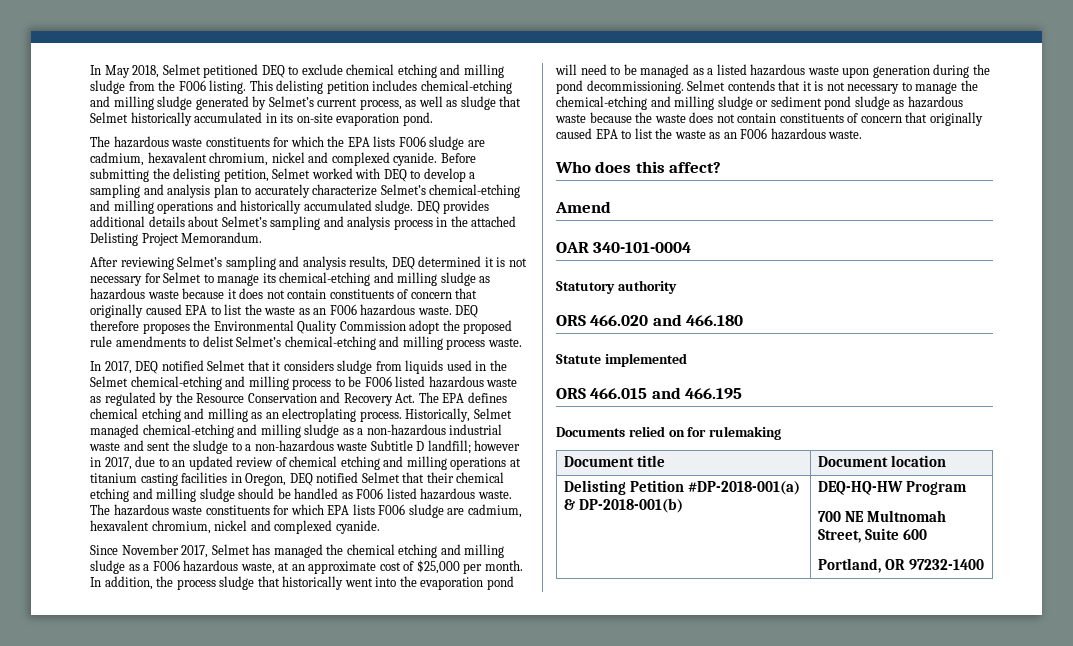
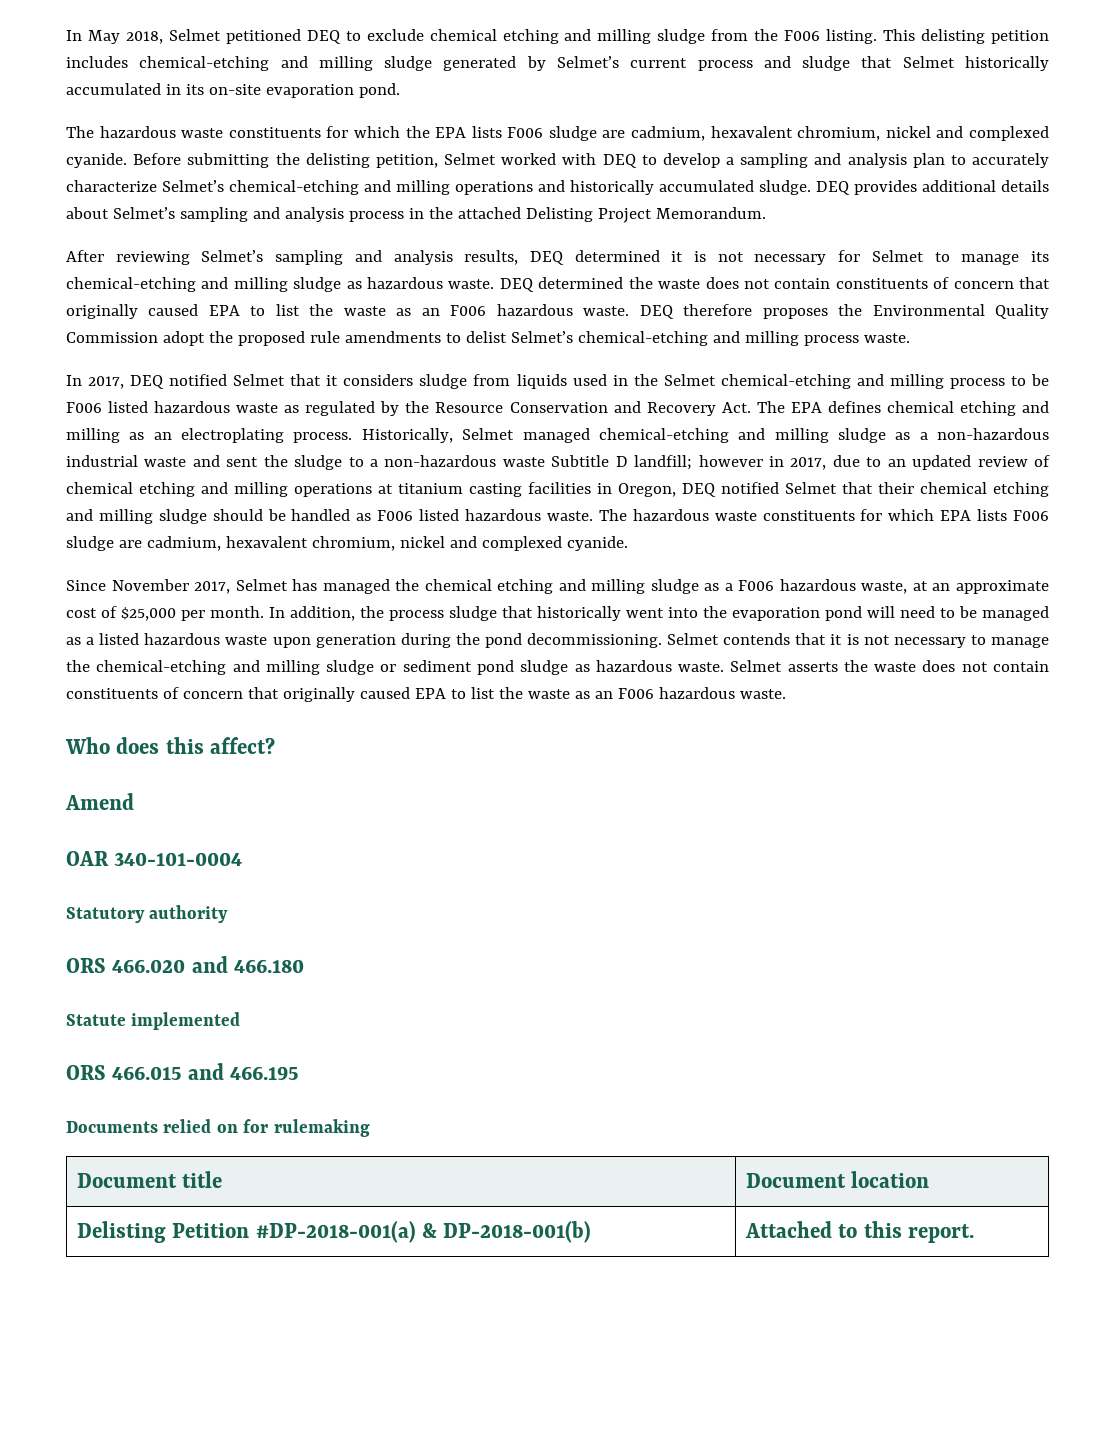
[359,96,458,110] process, as well as -> [697,56,791,71] process and
[147,288,237,299] waste because it -> [448,277,701,292] waste. DEQ determined the waste
[555,112,632,123] waste because -> [678,660,838,672] waste. Selmet asserts
[818,481,968,495] [818,510,947,522] [818,528,928,543] [818,558,985,573] DEQ-HQ-HW Program // 700 NE Multnomah Street, Suite 600 // Portland, OR 97232-1400 -> [744,1221,974,1243] Attached to this report.

